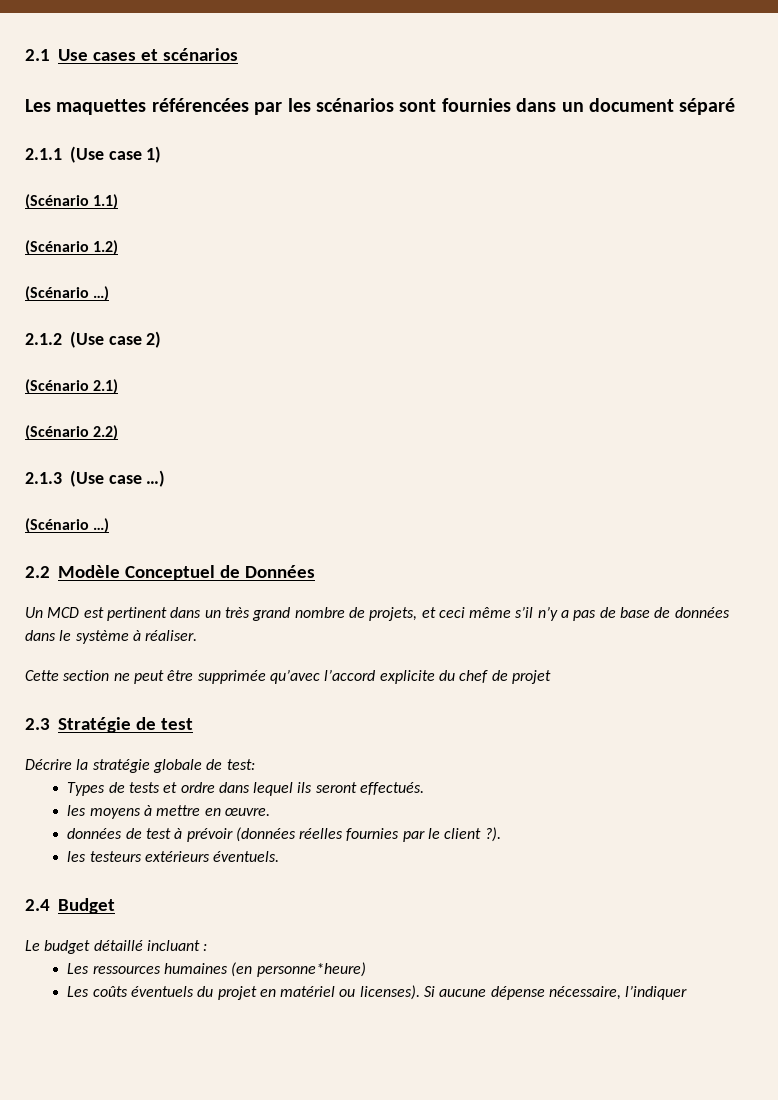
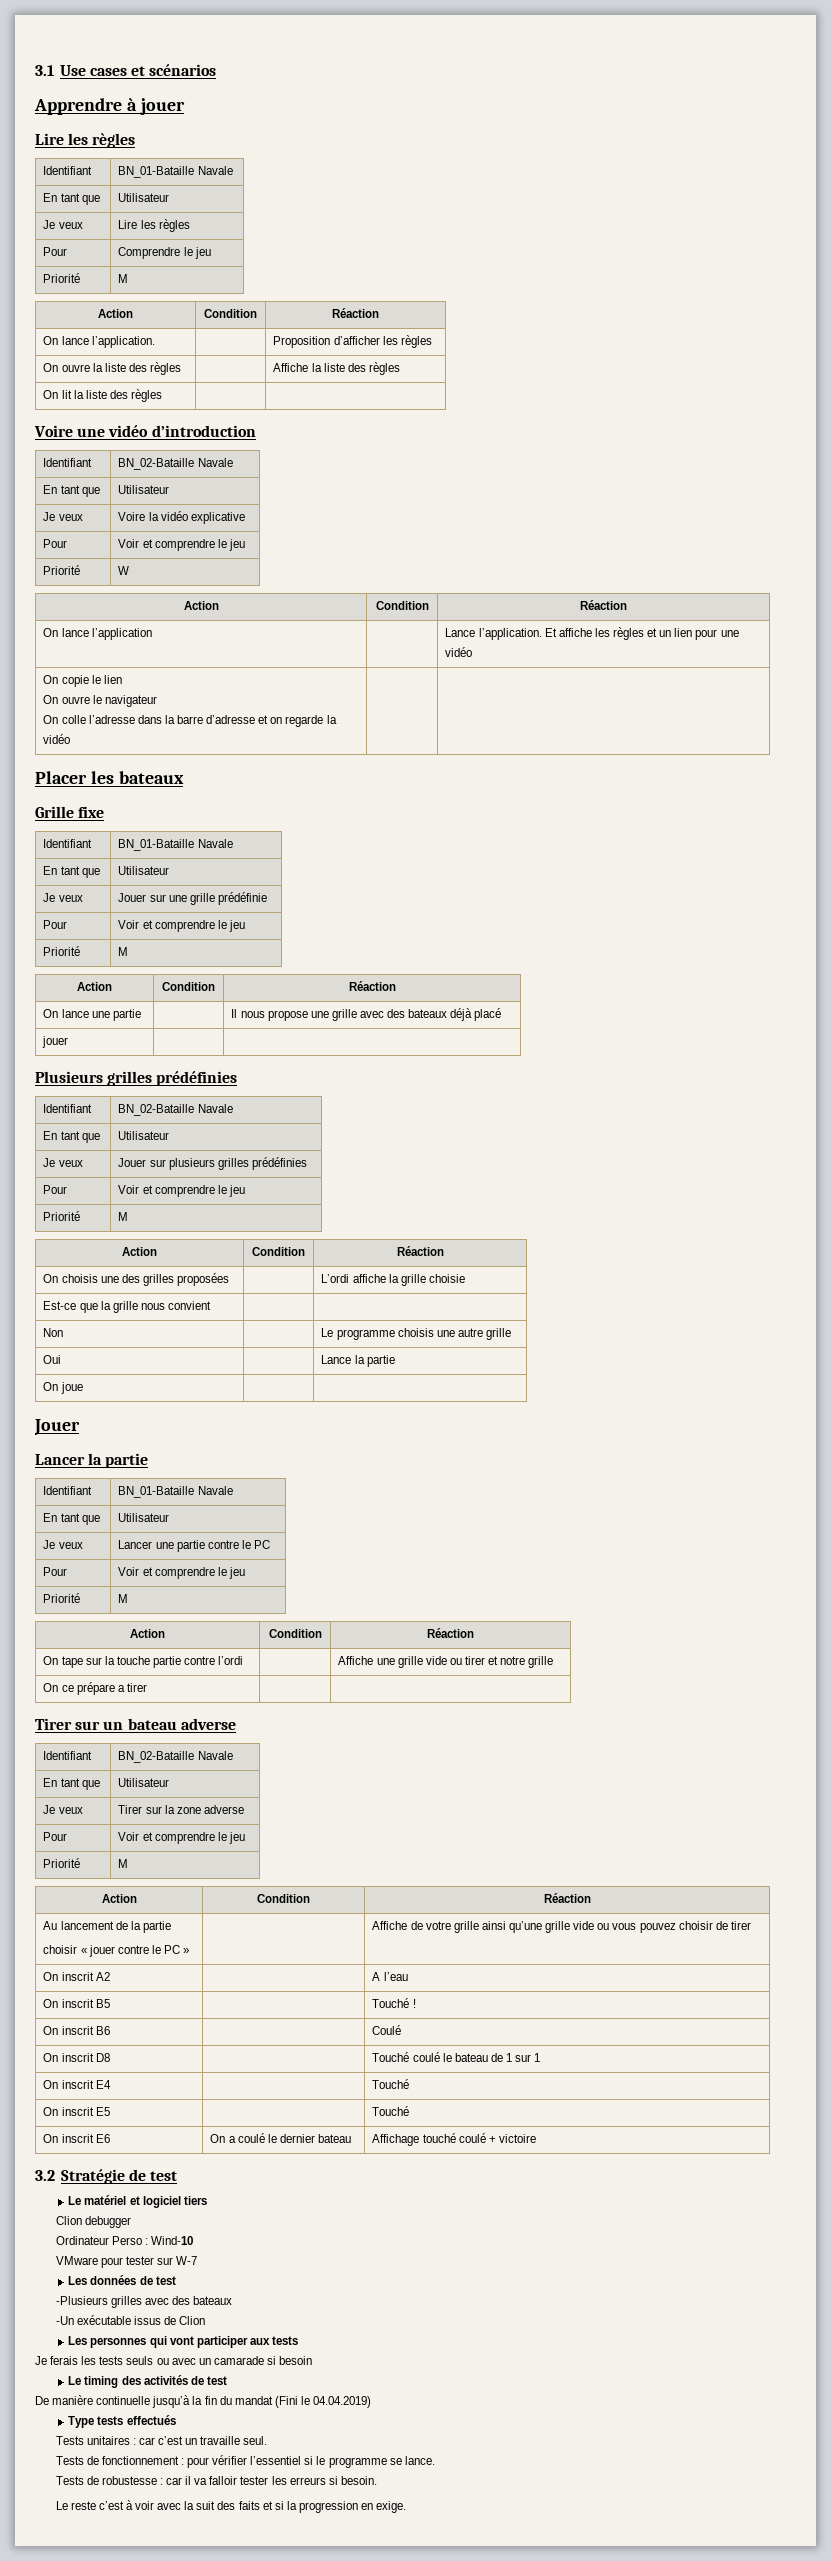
[25,49,50,61] 2.1 -> [35,65,54,76] 3.1
[25,98,736,115] [25,146,162,163] [25,194,119,209] [25,240,119,255] [25,286,110,301] [25,331,162,348] [25,379,119,394] [25,425,119,440] [25,470,166,487] [25,518,110,533] [25,565,315,581] [25,606,730,621] [25,630,198,644] [25,669,551,684] [25,717,193,733] [25,759,255,773] [67,782,425,796] [67,805,270,819] [67,827,501,842] [67,851,280,862] [25,898,115,914] [25,940,208,954] [67,962,366,977] [67,985,688,1000] Les maquettes référencées par les scénarios sont fournies dans un document séparé // 2.1.1 (Use case 1) // (Scénario 1.1) // (Scénario 1.2) // (Scénario …) // 2.1.2 (Use case 2) // (Scénario 2.1) // (Scénario 2.2) // 2.1.3 (Use case …) // (Scénario …) // 2.2 Modèle Conceptuel de Données // Un MCD est pertinent dans un très grand nombre de projets, et ceci même s’il n’y a pas de base de données dans le système à réaliser. // Cette section ne peut être supprimée qu’avec l’accord explicite du chef de projet // 2.3 Stratégie de test // Décrire la stratégie globale de test: // Types de tests et ordre dans lequel ils seront effectués. // les moyens à mettre en œuvre. // données de test à prévoir (données réelles fournies par le client ?). // les testeurs extérieurs éventuels. // 2.4 Budget // Le budget détaillé incluant : // Les ressources humaines (en personne*heure) // Les coûts éventuels du projet en matériel ou licenses). Si aucune dépense nécessaire, l’indiquer -> [34,98,185,115] [35,133,136,148] [43,166,93,175] [118,166,233,178] [43,193,100,205] [118,193,170,202] [43,220,83,229] [118,219,190,232] [43,247,68,256] [118,247,211,259] [43,273,81,283] [118,274,129,283] [98,309,133,318] [204,309,257,318] [332,308,379,318] [43,336,155,348] [273,335,432,348] [43,362,181,375] [273,362,400,375] [43,389,162,402] [34,425,256,437] [43,458,93,467] [118,458,233,470] [43,485,100,497] [118,485,170,494] [43,512,83,521] [118,511,245,524] [43,539,68,548] [118,539,245,551] [43,565,81,575] [118,566,130,575] [183,601,219,610] [375,601,429,610] [580,600,627,610] [43,628,152,640] [445,627,739,640] [445,647,473,657] [43,675,122,687] [43,695,157,707] [43,715,337,727] [43,734,71,744] [35,771,184,784] [35,806,105,818] [43,839,93,848] [118,839,233,851] [43,866,100,878] [118,866,170,875] [43,893,83,902] [118,892,267,905] [43,920,68,929] [118,920,245,932] [43,946,81,956] [118,947,129,956] [77,982,112,991] [162,982,215,991] [348,981,396,991] [43,1009,141,1021] [231,1008,502,1021] [42,1036,69,1048] [35,1071,238,1086] [43,1104,93,1113] [118,1104,233,1116] [43,1131,100,1143] [118,1131,170,1140] [43,1158,83,1167] [118,1157,307,1170] [43,1185,68,1194] [118,1185,245,1197] [43,1211,81,1221] [118,1212,129,1221] [122,1247,157,1256] [252,1247,305,1256] [396,1246,444,1256] [43,1273,229,1286] [321,1274,465,1286] [43,1301,211,1313] [43,1328,64,1337] [321,1328,511,1340] [43,1355,62,1364] [321,1355,395,1367] [43,1382,83,1394] [34,1419,80,1436] [35,1453,149,1468] [43,1486,93,1495] [118,1486,233,1498] [43,1513,100,1525] [118,1513,170,1522] [43,1540,83,1549] [118,1540,270,1552] [43,1567,68,1576] [118,1567,245,1579] [43,1593,81,1603] [118,1594,129,1603] [130,1629,165,1638] [268,1629,322,1638] [427,1628,474,1638] [43,1656,244,1668] [338,1656,554,1668] [43,1682,147,1695] [35,1718,236,1730] [43,1751,93,1760] [118,1751,233,1763] [43,1778,100,1790] [118,1778,170,1787] [43,1805,83,1814] [118,1805,244,1814] [43,1832,68,1841] [118,1832,245,1844] [43,1858,81,1868] [118,1859,129,1868] [101,1894,137,1903] [257,1894,310,1903] [543,1893,591,1903] [43,1921,171,1933] [43,1945,190,1957] [372,1921,751,1933] [43,1972,110,1981] [372,1972,408,1981] [43,1999,110,2008] [372,1998,416,2008] [43,2026,110,2035] [372,2025,402,2035] [43,2053,110,2062] [372,2052,541,2062] [43,2080,111,2089] [372,2079,410,2089] [43,2107,110,2116] [372,2106,410,2116] [43,2134,110,2143] [210,2133,351,2143] [372,2133,536,2146] [35,2169,178,2184] [68,2195,207,2208] [55,2216,131,2228] [55,2236,193,2245] [55,2256,198,2268] [68,2275,176,2285] [55,2296,233,2308] [55,2315,206,2325] [68,2336,298,2348] [35,2356,313,2365] [68,2375,227,2388] [35,2395,372,2408] [68,2415,176,2428] [55,2436,268,2445] [55,2455,435,2468] [55,2476,377,2485] [55,2500,407,2513] Apprendre à jouer // Lire les règles // Identifiant | BN_01-Bataille Navale // En tant que | Utilisateur // Je veux | Lire les règles // Pour | Comprendre le jeu // Priorité | M // Action | Condition | Réaction // On lance l’application. | | Proposition d’afficher les règles // On ouvre la liste des règles | | Affiche la liste des règles // On lit la liste des règles | | // Voire une vidéo d’introduction // Identifiant | BN_02-Bataille Navale // En tant que | Utilisateur // Je veux | Voire la vidéo explicative // Pour | Voir et comprendre le jeu // Priorité | W // Action | Condition | Réaction // On lance l’application | | Lance l’application. Et affiche les règles et un lien pour une vidéo // On copie le lien // On ouvre le navigateur // On colle l’adresse dans la barre d’adresse et on regarde la vidéo | | // Placer les bateaux // Grille fixe // Identifiant | BN_01-Bataille Navale // En tant que | Utilisateur // Je veux | Jouer sur une grille prédéfinie // Pour | Voir et comprendre le jeu // Priorité | M // Action | Condition | Réaction // On lance une partie | | Il nous propose une grille avec des bateaux déjà placé // jouer | | // Plusieurs grilles prédéfinies // Identifiant | BN_02-Bataille Navale // En tant que | Utilisateur // Je veux | Jouer sur plusieurs grilles prédéfinies // Pour | Voir et comprendre le jeu // Priorité | M // Action | Condition | Réaction // On choisis une des grilles proposées | | L’ordi affiche la grille choisie // Est-ce que la grille nous convient | | // Non | | Le programme choisis une autre grille // Oui | | Lance la partie // On joue | | // Jouer // Lancer la partie // Identifiant | BN_01-Bataille Navale // En tant que | Utilisateur // Je veux | Lancer une partie contre le PC // Pour | Voir et comprendre le jeu // Priorité | M // Action | Condition | Réaction // On tape sur la touche partie contre l’ordi | | Affiche une grille vide ou tirer et notre grille // On ce prépare a tirer | | // Tirer sur un bateau adverse // Identifiant | BN_02-Bataille Navale // En tant que | Utilisateur // Je veux | Tirer sur la zone adverse // Pour | Voir et comprendre le jeu // Priorité | M // Action | Condition | Réaction // Au lancement de la partie // choisir « jouer contre le PC » | | Affiche de votre grille ainsi qu’une grille vide ou vous pouvez choisir de tirer // On inscrit A2 | | A l’eau // On inscrit B5 | | Touché ! // On inscrit B6 | | Coulé // On inscrit D8 | | Touché coulé le bateau de 1 sur 1 // On inscrit E4 | | Touché // On inscrit E5 | | Touché // On inscrit E6 | On a coulé le dernier bateau | Affichage touché coulé + victoire // 3.2 Stratégie de test // Le matériel et logiciel tiers // Clion debugger // Ordinateur Perso : Wind-10 // VMware pour tester sur W-7 // Les données de test // -Plusieurs grilles avec des bateaux // -Un exécutable issus de Clion // Les personnes qui vont participer aux tests // Je ferais les tests seuls ou avec un camarade si besoin // Le timing des activités de test // De manière continuelle jusqu’à la fin du mandat (Fini le 04.04.2019) // Type tests effectués // Tests unitaires : car c’est un travaille seul. // Tests de fonctionnement : pour vérifier l’essentiel si le programme se lance. // Tests de robustesse : car il va falloir tester les erreurs si besoin. // Le reste c’est à voir avec la suit des faits et si la progression en exige.

